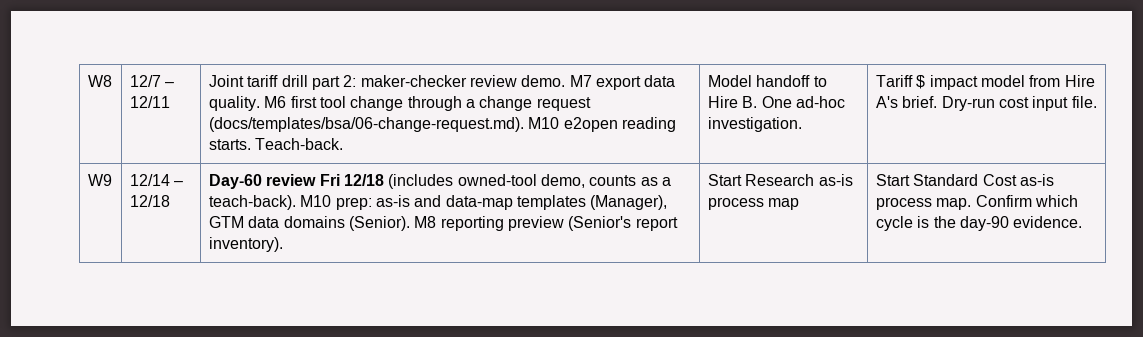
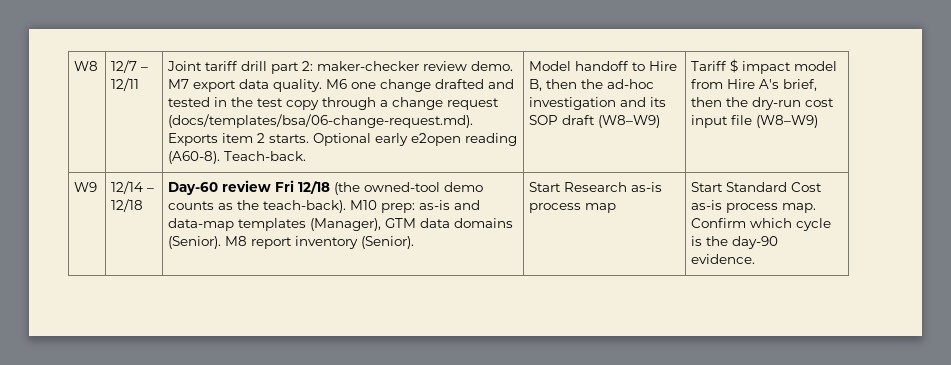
[290,96,404,111] first tool change -> [351,79,515,92] [168,97,320,110] one change drafted and tested in the test copy
[528,117,560,129] M10 -> [168,133,409,146] Exports item 2 starts. Optional early
[208,139,251,150] starts. -> [168,151,221,164] (A60-8).
[742,96,845,108] [707,117,802,132] B. One ad-hoc investigation. -> [529,79,655,91] [529,97,667,110] [529,115,661,128] B, then the ad-hoc investigation and its SOP draft (W8–W9)
[902,96,1097,111] brief. Dry-run cost input file. -> [783,79,818,91] [691,97,835,110] [691,115,819,128] brief, then the dry-run cost input file (W8–W9)
[388,174,585,189] (includes owned-tool demo, -> [334,182,484,195] (the owned-tool demo
[661,177,671,186] a -> [237,200,260,210] the
[440,216,678,231] [208,237,283,252] reporting preview (Senior's report inventory). -> [251,236,415,249] report inventory (Senior).

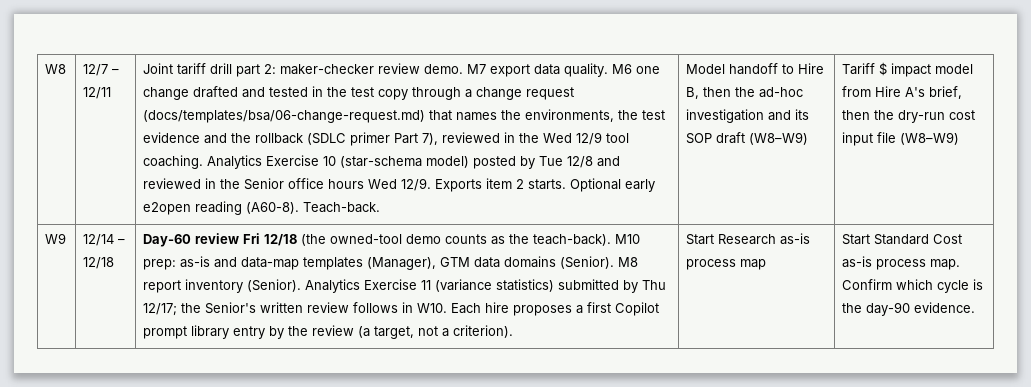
[168,114,474,128] (docs/templates/bsa/06-change-request.md). -> [143,109,666,123] [143,132,630,146] [143,155,621,169] [143,178,432,191] (docs/templates/bsa/06-change-request.md) that names the environments, the test evidence and the rollback (SDLC primer Part 7), reviewed in the Wed 12/9 tool coaching. Analytics Exercise 10 (star-schema model) posted by Tue 12/8 and reviewed in the Senior office hours Wed 12/9.
(415, 242) none -> [305,279,667,293] [143,302,660,316] [143,325,514,339] Analytics Exercise 11 (variance statistics) submitted by Thu 12/17; the Senior's written review follows in W10. Each hire proposes a first Copilot prompt library entry by the review (a target, not a criterion).

